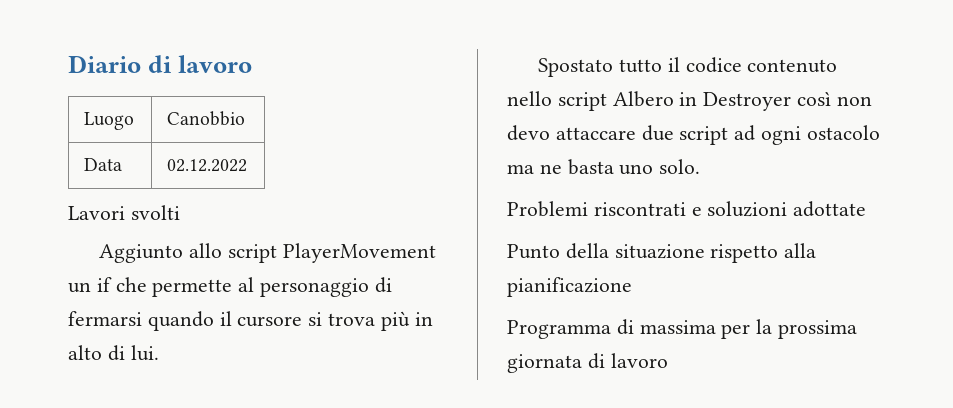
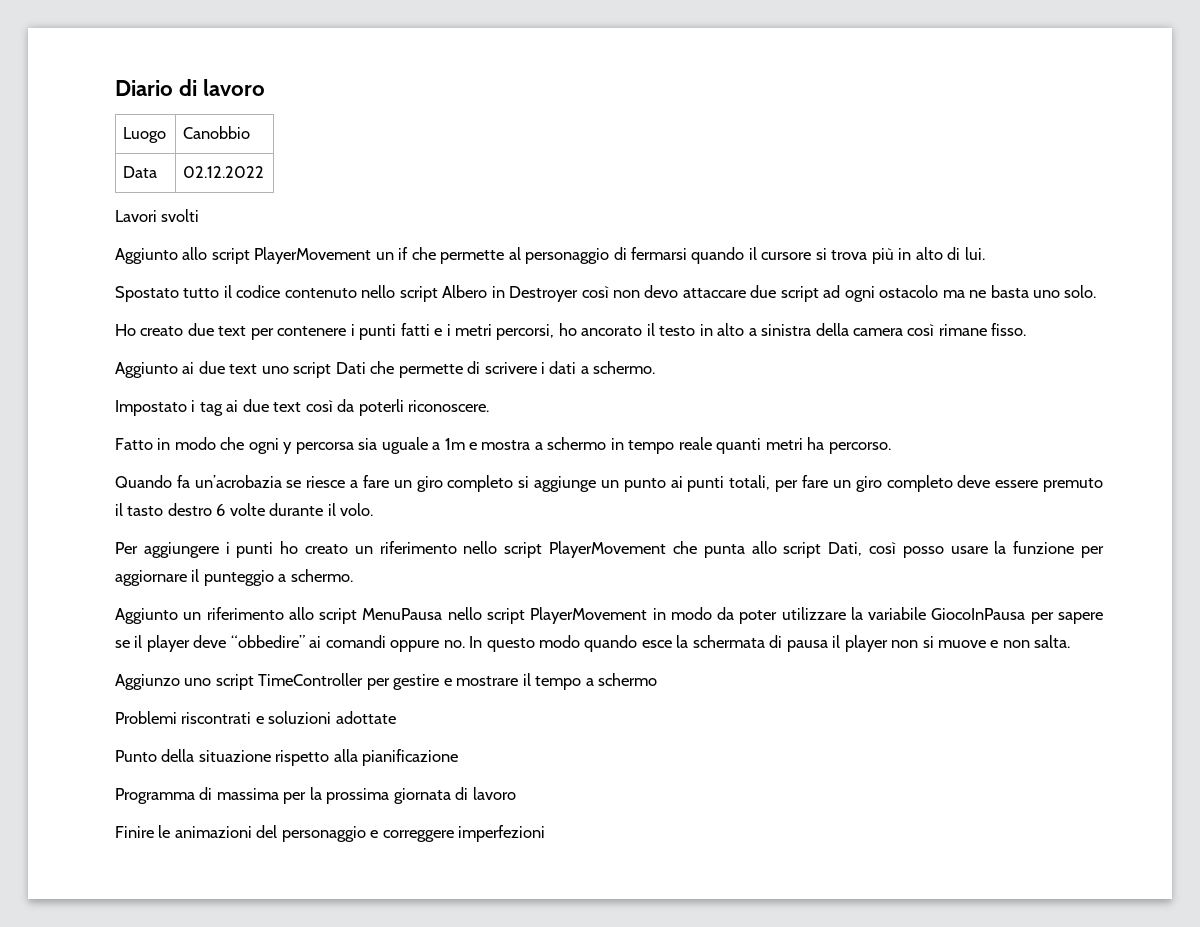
(701, 166) none -> [115,323,1027,340] [115,361,656,378] [115,399,490,416] [115,437,891,454] [115,475,1103,492] [115,503,374,516] [115,541,1105,558] [115,569,353,586] [115,607,1104,624] [115,635,1071,652] [115,673,658,690] // Ho creato due text per contenere i punti fatti e i metri percorsi, ho ancorato il testo in alto a sinistra della camera così rimane fisso. // Aggiunto ai due text uno script Dati che permette di scrivere i dati a schermo. // Impostato i tag ai due text così da poterli riconoscere. // Fatto in modo che ogni y percorsa sia uguale a 1m e mostra a schermo in tempo reale quanti metri ha percorso. // Quando fa un’acrobazia se riesce a fare un giro completo si aggiunge un punto ai punti totali, per fare un giro completo deve essere premuto il tasto destro 6 volte durante il volo. // Per aggiungere i punti ho creato un riferimento nello script PlayerMovement che punta allo script Dati, così posso usare la funzione per aggiornare il punteggio a schermo. // Aggiunto un riferimento allo script MenuPausa nello script PlayerMovement in modo da poter utilizzare la variabile GiocoInPausa per sapere se il player deve “obbedire” ai comandi oppure no. In questo modo quando esce la schermata di pausa il player non si muove e non salta. // Aggiunzo uno script TimeController per gestire e mostrare il tempo a schermo
(668, 360) none -> [115,825,546,842] // Finire le animazioni del personaggio e correggere imperfezioni

